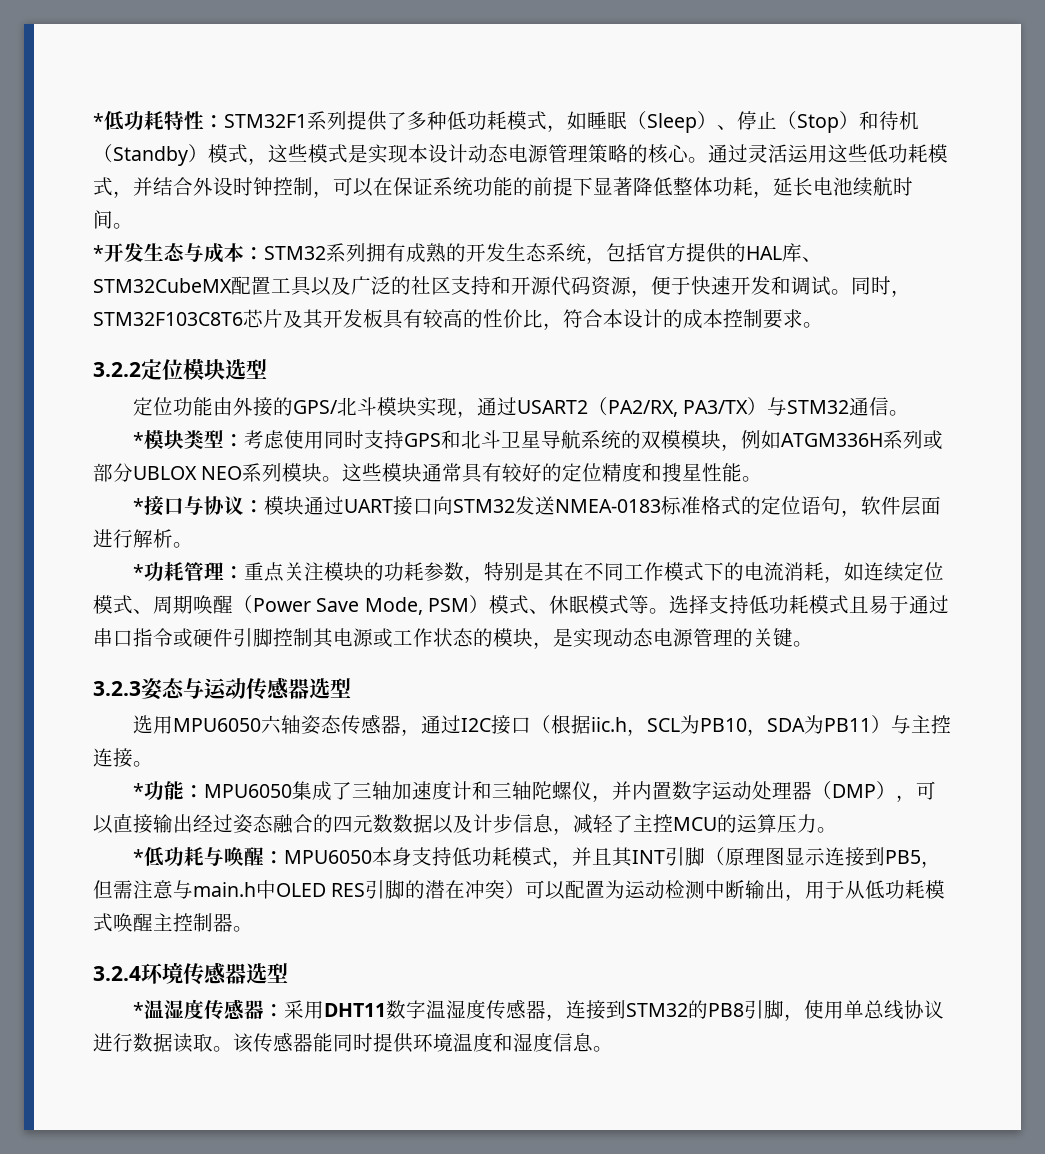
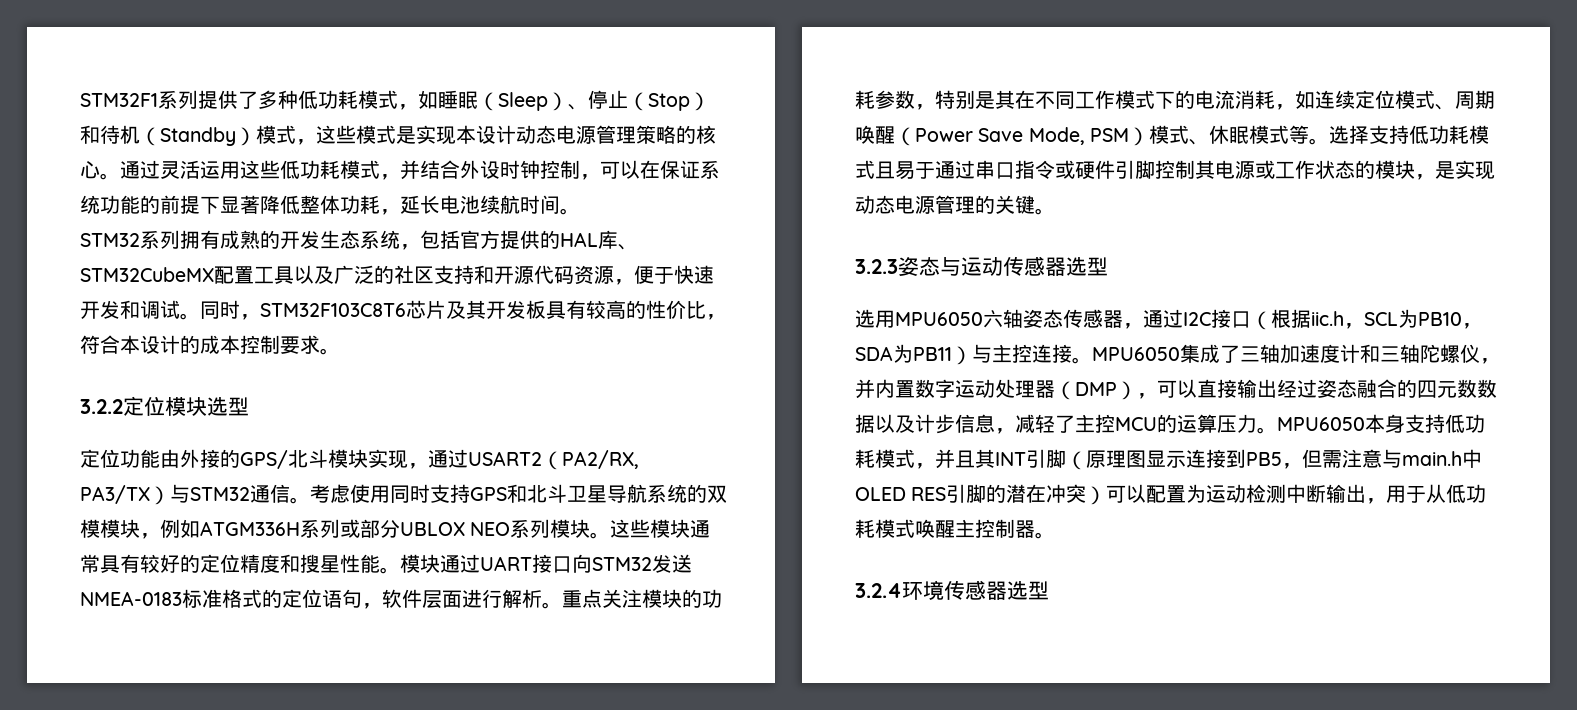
[93,111,224,130] *低功耗特性： -> (80, 100) none
[93,243,264,263] *开发生态与成本： -> (580, 211) none
[132,430,244,449] // *模块类型： -> (310, 500) none
[132,496,264,516] // *接口与协议： -> (400, 570) none
[132,562,244,581] // *功耗管理： -> (562, 605) none
[132,781,204,800] // *功能： -> (1092, 360) none
[132,846,284,866] // *低功耗与唤醒： -> (1277, 430) none
[132,999,944,1021] [93,1033,613,1053] // *温湿度传感器：采用DHT11数字温湿度传感器，连接到STM32的PB8引脚，使用单总线协议进行数据读取。该传感器能同时提供环境温度和湿度信息。 -> (1049, 590) none

